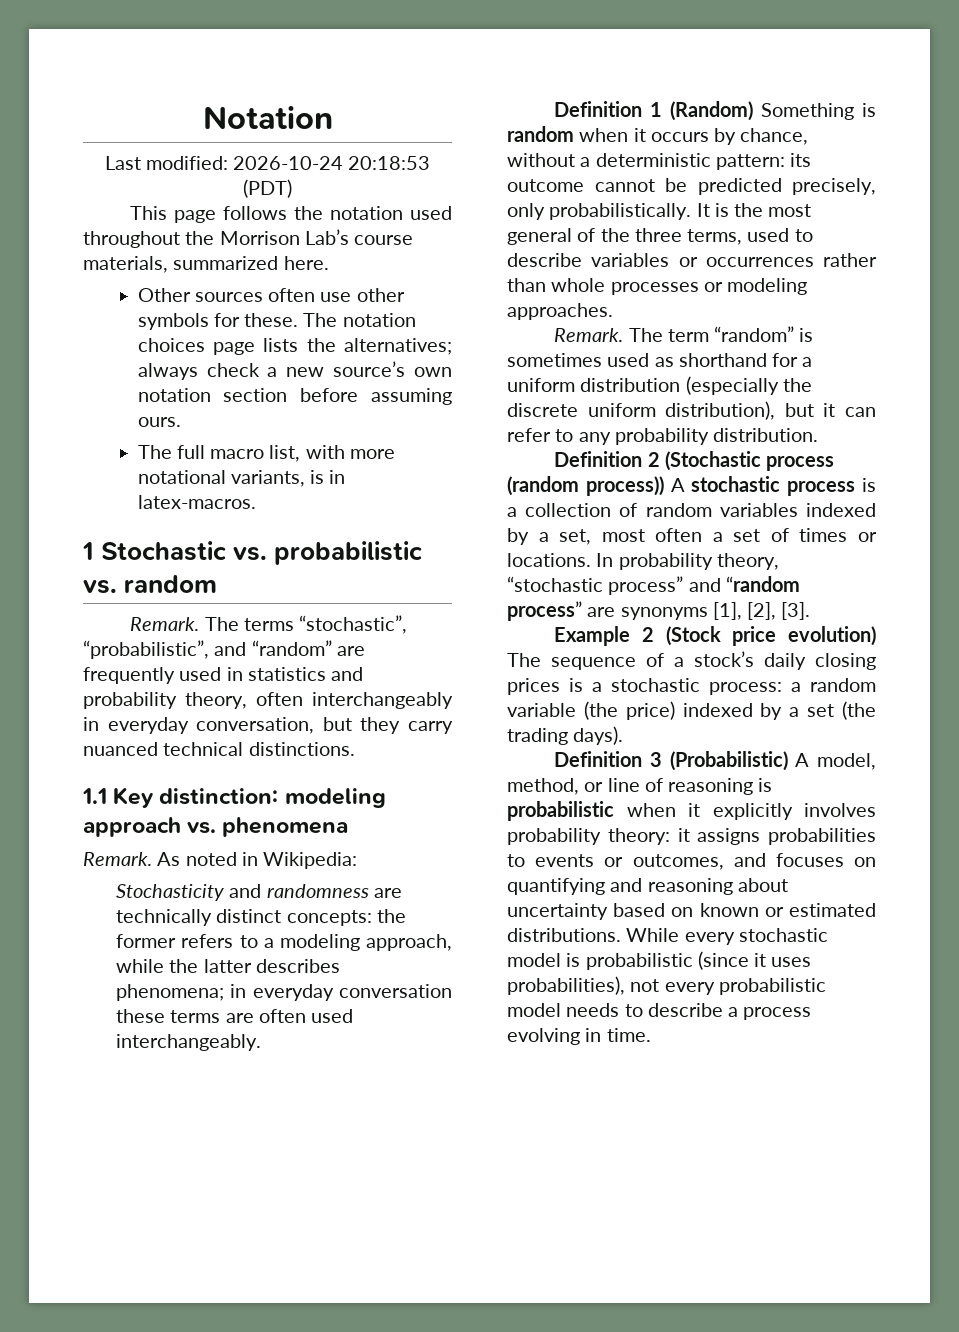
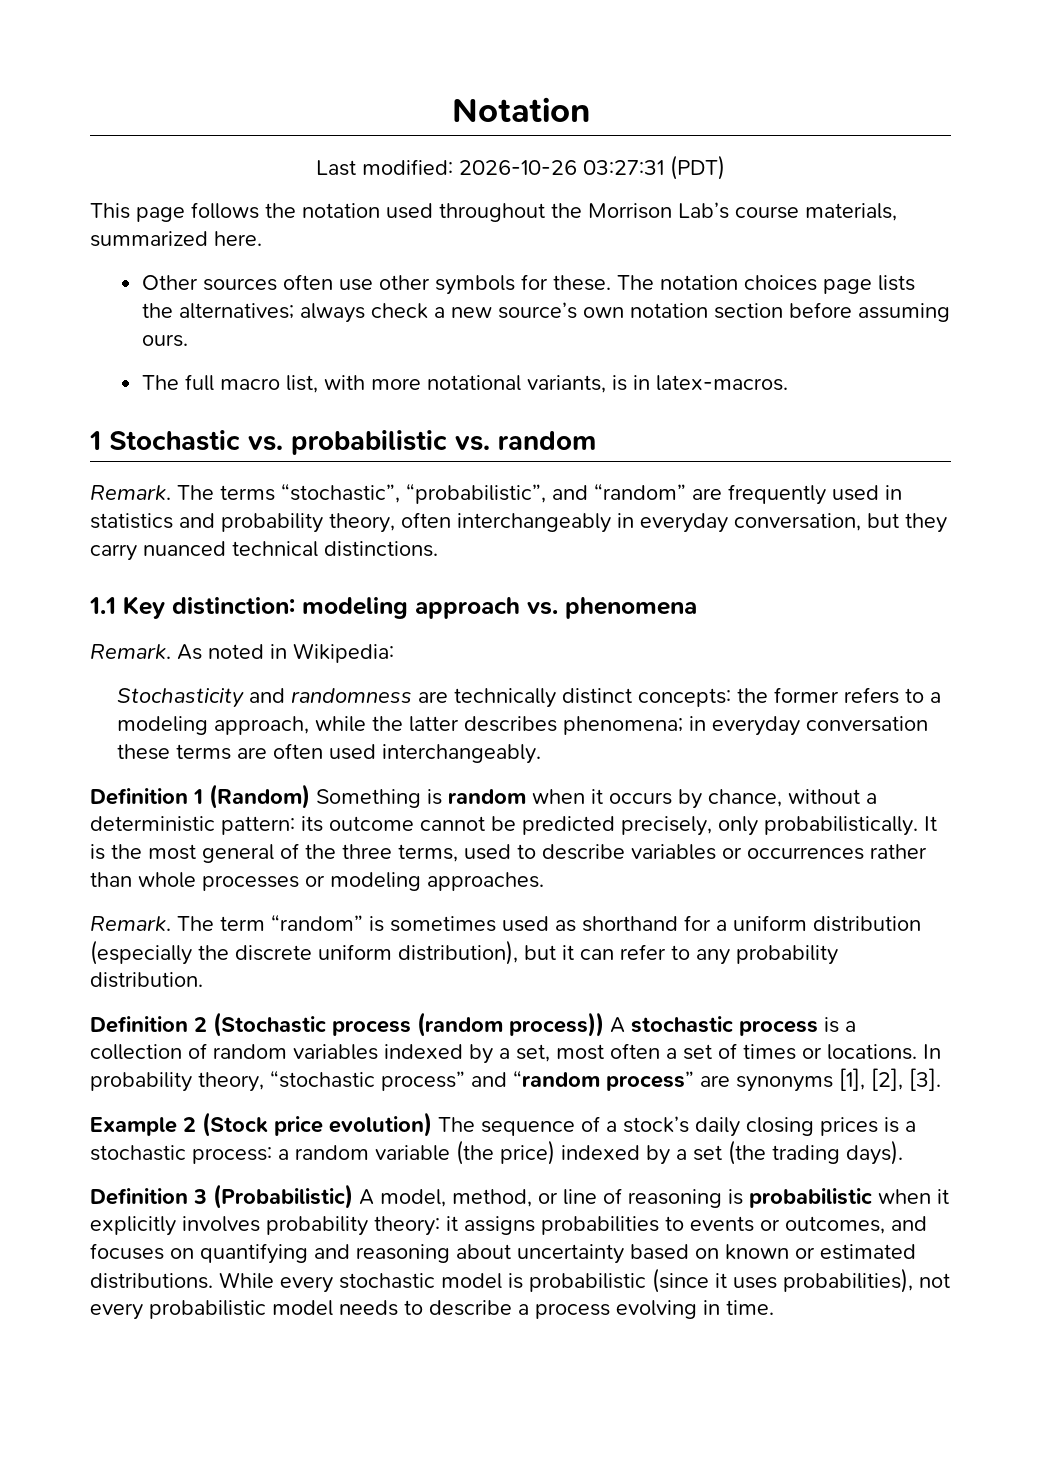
[233,156,431,170] 2026-10-24 20:18:53 -> [459,160,664,175] 2026-10-26 03:27:31

